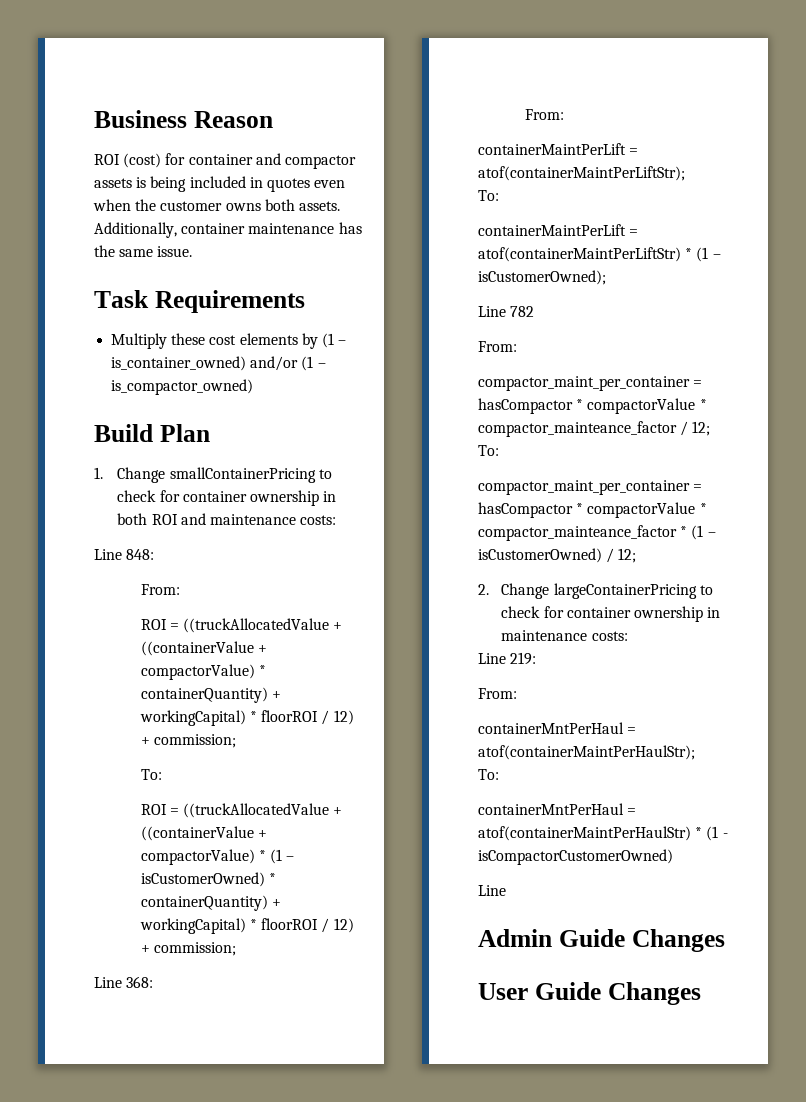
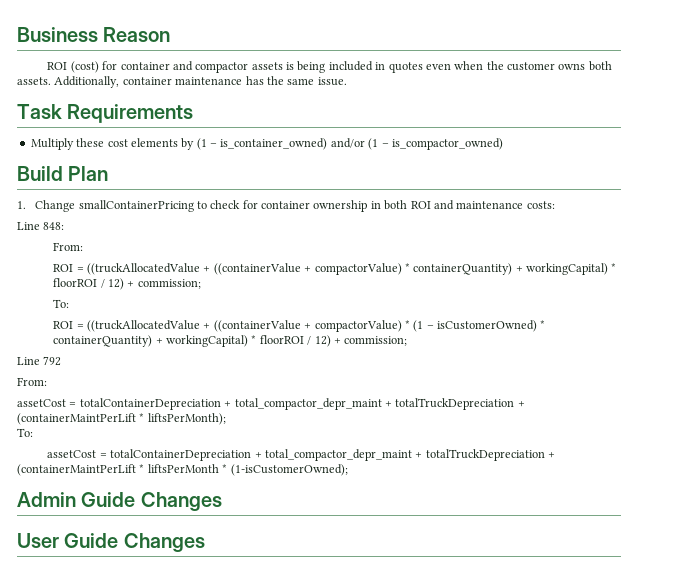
[126,976,154,988] [524,109,564,120] [478,143,639,155] [478,166,685,181] [478,190,499,201] [478,224,639,236] [478,247,721,262] [478,270,606,285] [478,306,535,317] [478,341,517,352] [478,376,703,391] [478,398,707,414] [478,421,711,437] [478,445,499,456] [478,480,703,495] [478,502,707,518] [478,525,716,541] [478,548,637,563] [478,583,713,599] [501,606,721,622] [501,630,628,641] [478,652,537,665] [478,688,517,699] [478,722,637,734] [478,745,695,760] [478,769,499,780] [478,803,637,815] [478,826,728,841] [478,849,673,865] [478,885,506,896] 368: // From: // containerMaintPerLift = atof(containerMaintPerLiftStr); // To: // containerMaintPerLift = atof(containerMaintPerLiftStr) * (1 – isCustomerOwned); // Line 782 // From: // compactor_maint_per_container = hasCompactor * compactorValue * compactor_mainteance_factor / 12; // To: // compactor_maint_per_container = hasCompactor * compactorValue * compactor_mainteance_factor * (1 – isCustomerOwned) / 12; // 2. Change largeContainerPricing to check for container ownership in maintenance costs: // Line 219: // From: // containerMntPerHaul = atof(containerMaintPerHaulStr); // To: // containerMntPerHaul = atof(containerMaintPerHaulStr) * (1 - isCompactorCustomerOwned) // Line -> [43,356,62,366] [17,377,47,386] [17,398,525,410] [17,413,226,425] [17,428,33,437] [47,449,556,461] [17,464,348,476] 792 // From: // assetCost = totalContainerDepreciation + total_compactor_depr_maint + totalTruckDepreciation + (containerMaintPerLift * liftsPerMonth); // To: // assetCost = totalContainerDepreciation + total_compactor_depr_maint + totalTruckDepreciation + (containerMaintPerLift * liftsPerMonth * (1-isCustomerOwned);

